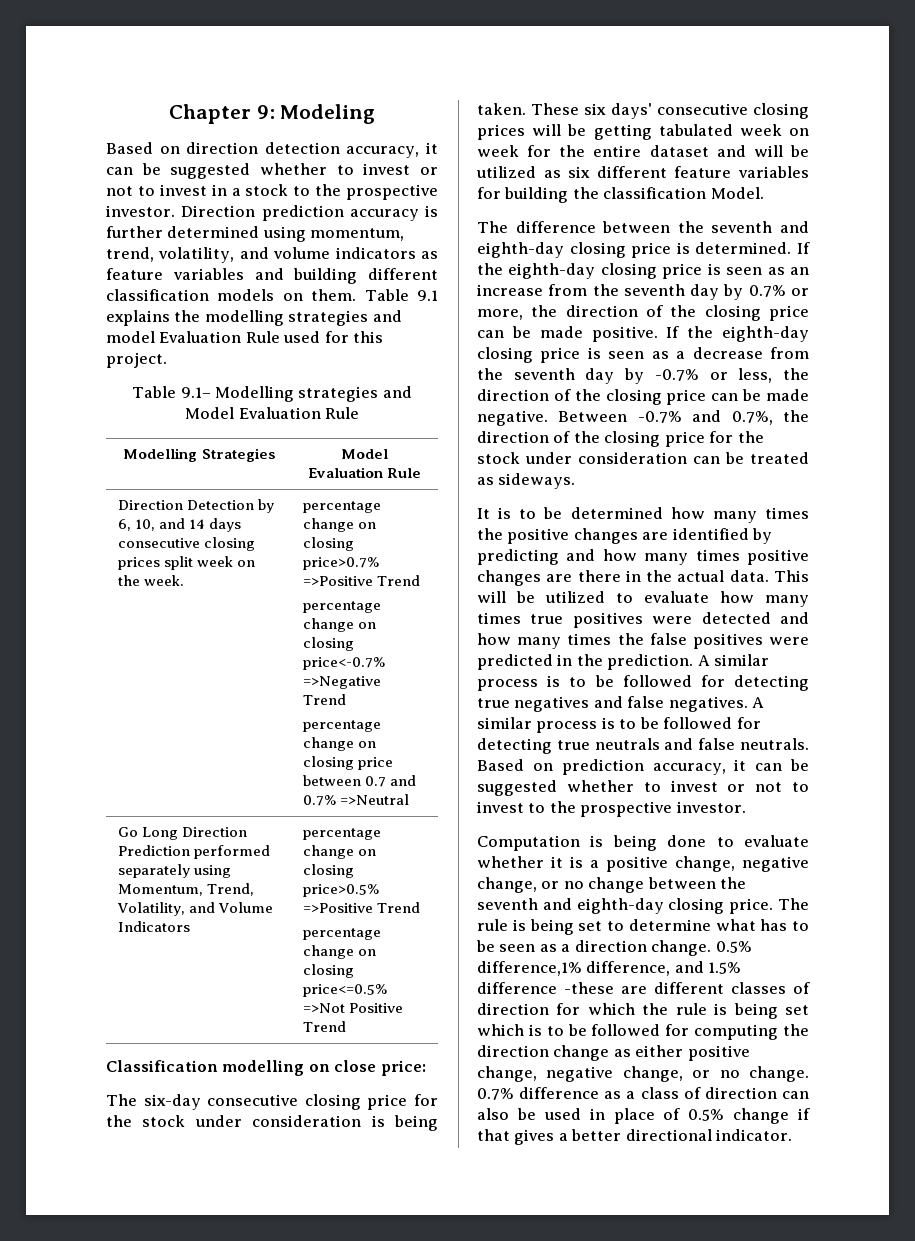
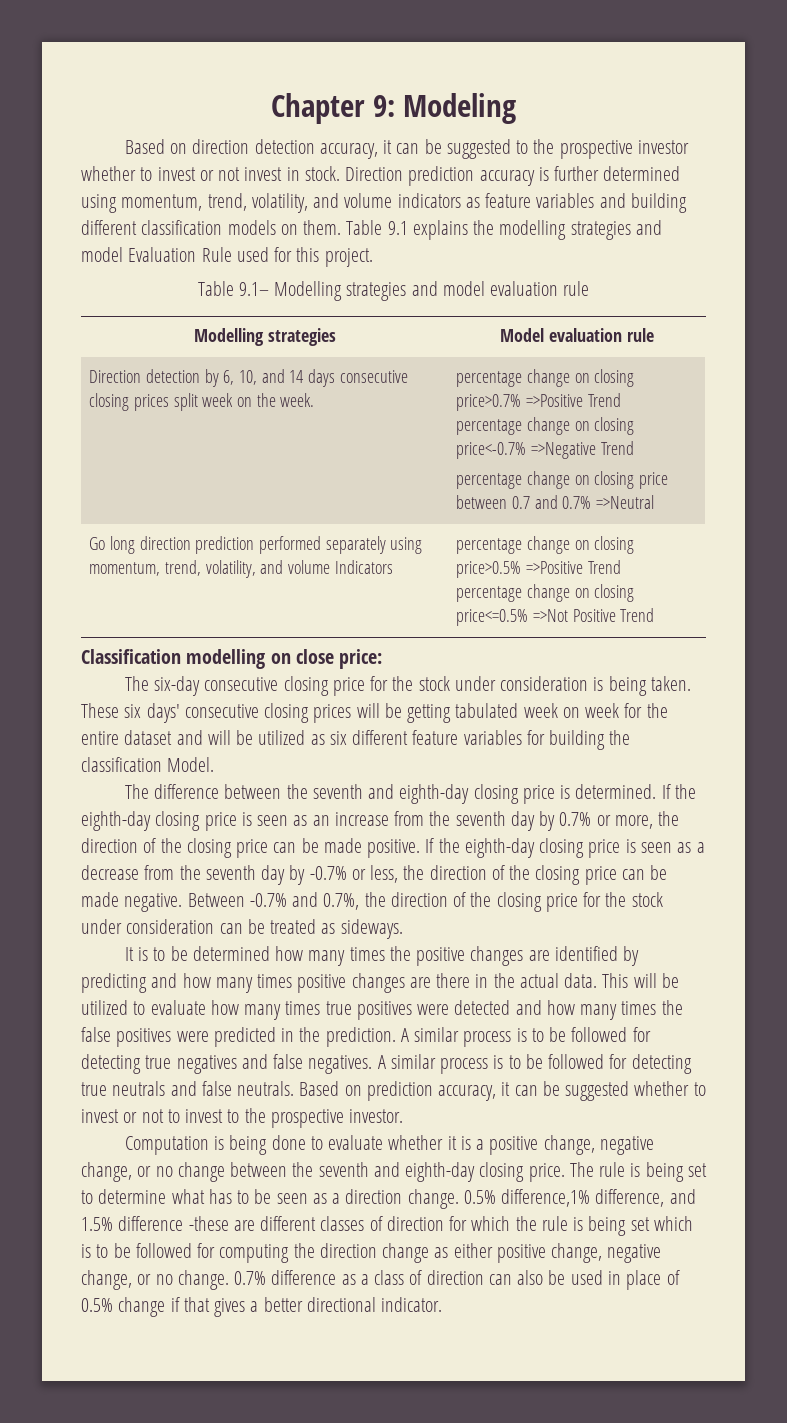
[260,163,438,175] [106,186,155,196] whether to invest or not to -> [516,139,689,159] [81,166,241,181] to the prospective investor whether to invest or not
[231,184,438,200] [106,205,175,217] a stock to the prospective investor. -> [304,166,340,181] stock.
[185,407,359,419] [123,448,275,462] [341,449,388,459] [307,467,422,478] [117,500,254,510] Model Evaluation Rule // Modelling Strategies | Model Evaluation Rule // Direction Detection -> [442,281,590,296] [194,328,336,346] [500,328,654,342] [89,369,200,383] model evaluation rule // Modelling strategies | Model evaluation rule // Direction detection
[141,827,247,840] [117,845,270,859] [117,864,231,878] [117,883,254,896] [116,902,273,916] Long Direction Prediction performed separately using Momentum, Trend, Volatility, and Volume -> [109,536,423,554] [89,560,330,578] long direction prediction performed separately using momentum, trend, volatility, and volume

